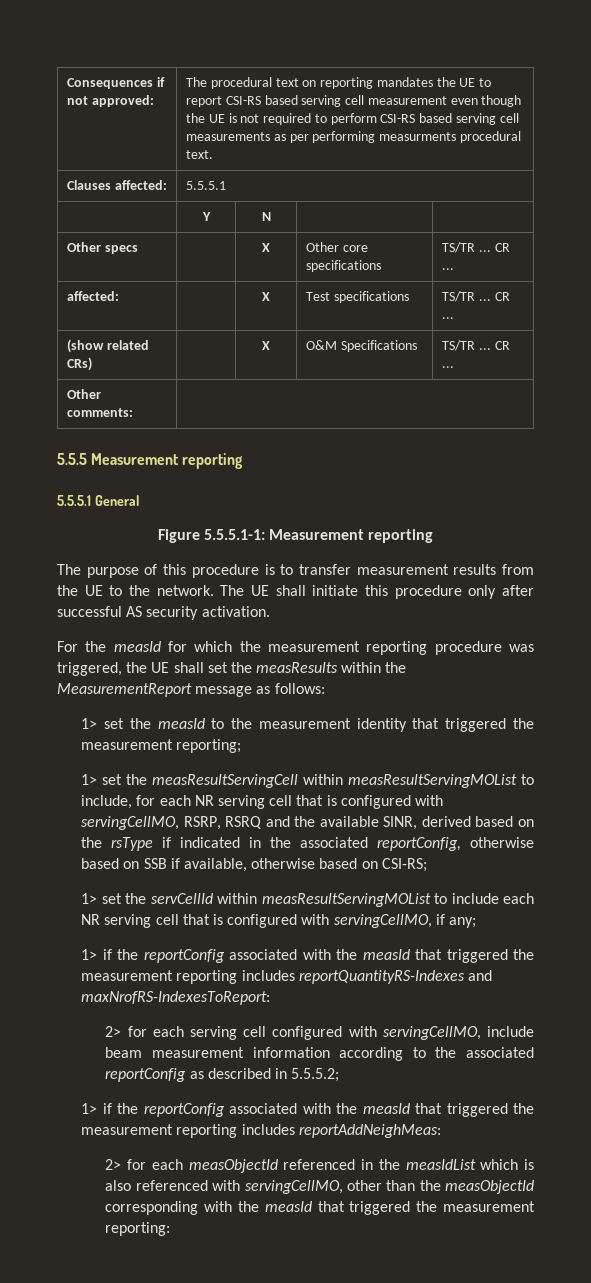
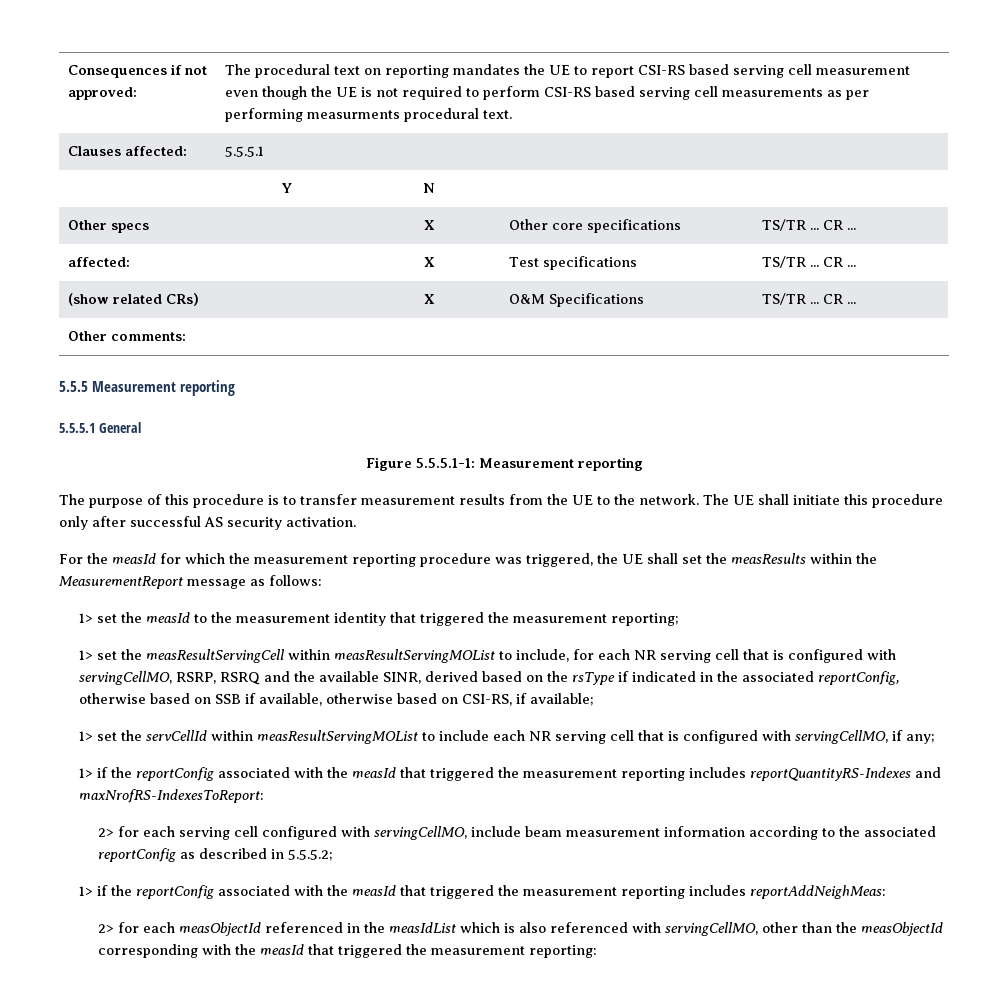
[381,858,427,872] CSI-RS; -> [461,693,594,706] CSI-RS, if available;

